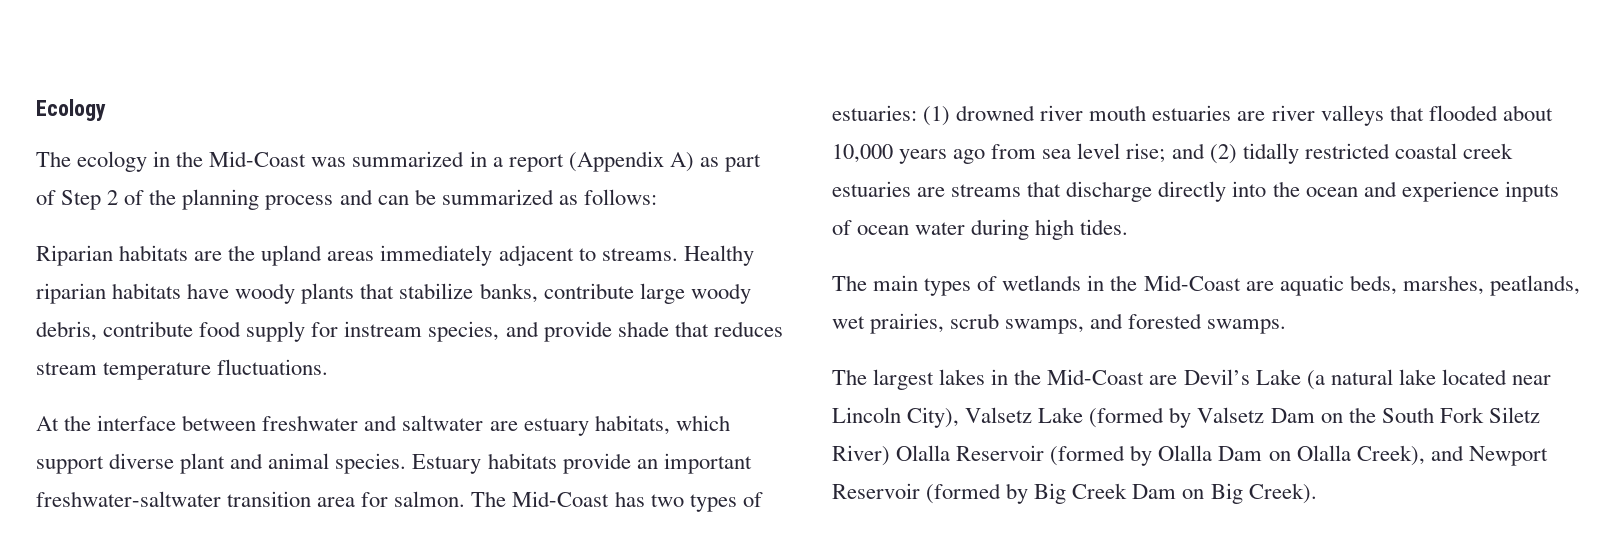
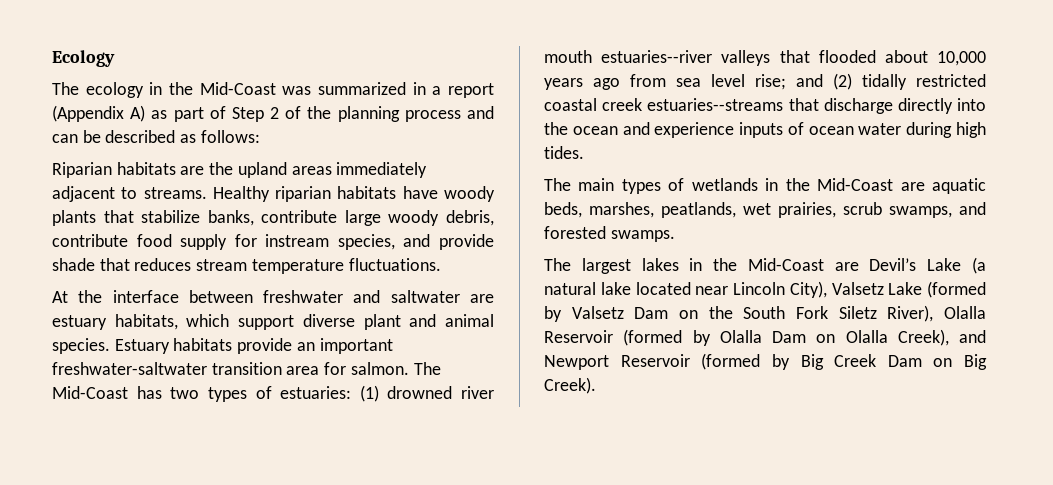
[441,189,554,205] summarized -> [105,130,176,143] described
[1152,105,1315,121] estuaries are river -> [601,50,713,63] estuaries--river
[832,181,1022,197] estuaries are streams -> [647,98,784,111] estuaries--streams
[832,445,890,466] River) -> [887,305,934,322] River),

